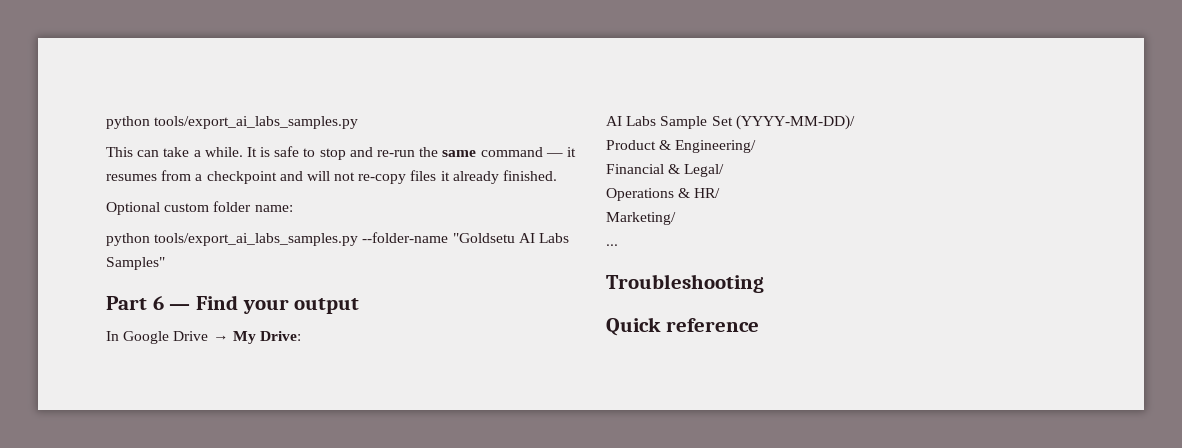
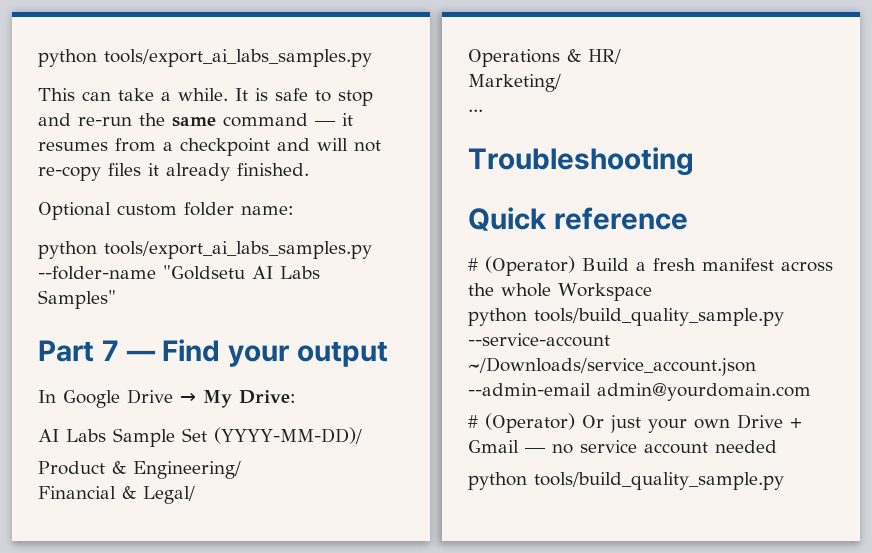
[152,296,164,310] 6 -> [101,340,119,361] 7
(759, 325) none -> [468,256,833,276] [468,283,652,301] [468,308,784,326] [468,333,610,347] [468,357,756,376] [468,383,811,401] [468,413,802,433] [468,440,777,454] [468,472,784,490] // # (Operator) Build a fresh manifest across the whole Workspace // python tools/build_quality_sample.py --service-account ~/Downloads/service_account.json --admin-email admin@yourdomain.com // # (Operator) Or just your own Drive + Gmail — no service account needed // python tools/build_quality_sample.py

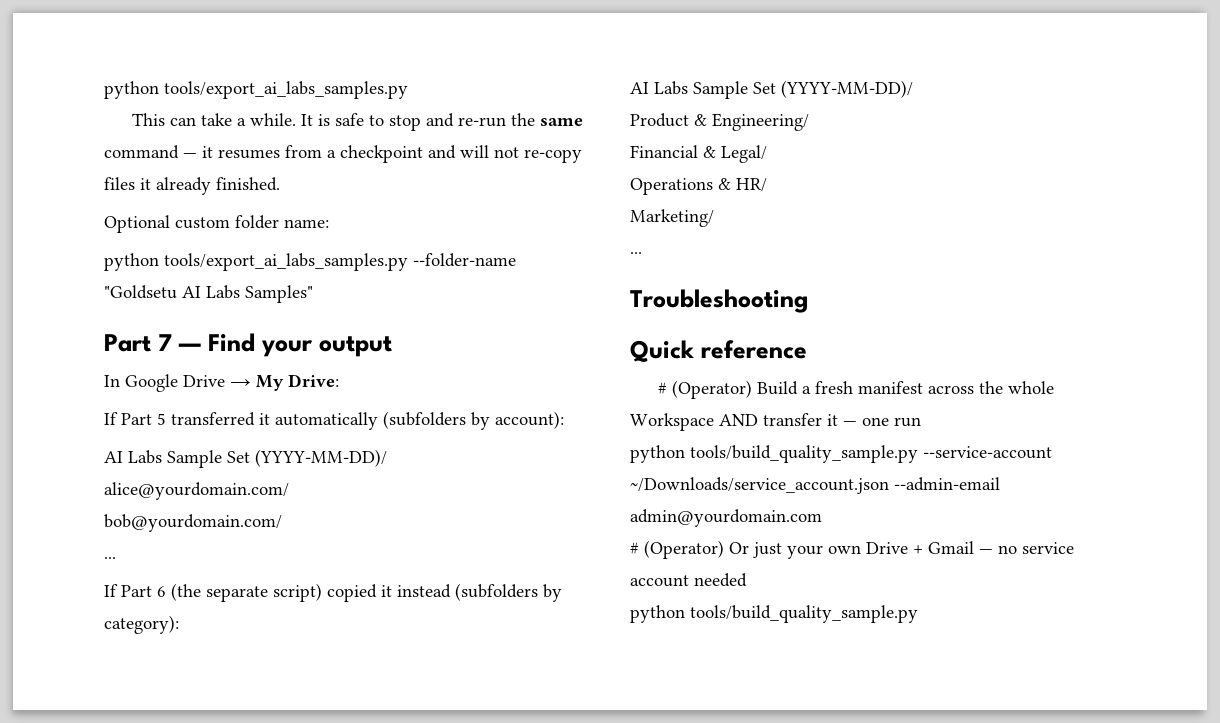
(296, 397) none -> [104,411,564,430] [104,449,387,468] [104,482,289,500] [104,514,282,532] [104,557,116,559] [104,583,562,602] [104,615,179,634] // If Part 5 transferred it automatically (subfolders by account): // AI Labs Sample Set (YYYY-MM-DD)/ // alice@yourdomain.com/ // bob@yourdomain.com/ // ... // If Part 6 (the separate script) copied it instead (subfolders by category):
(652, 292) none -> [719,413,921,427] AND transfer it — one run

